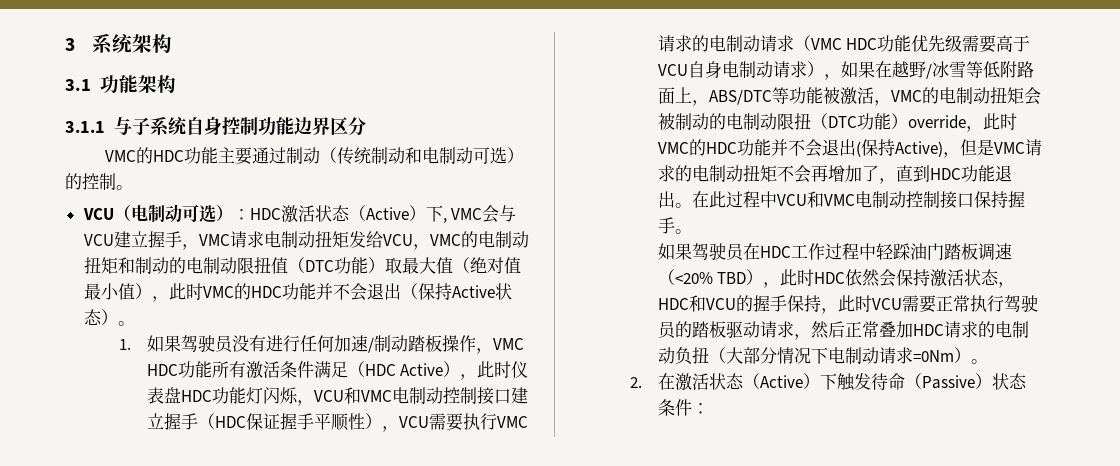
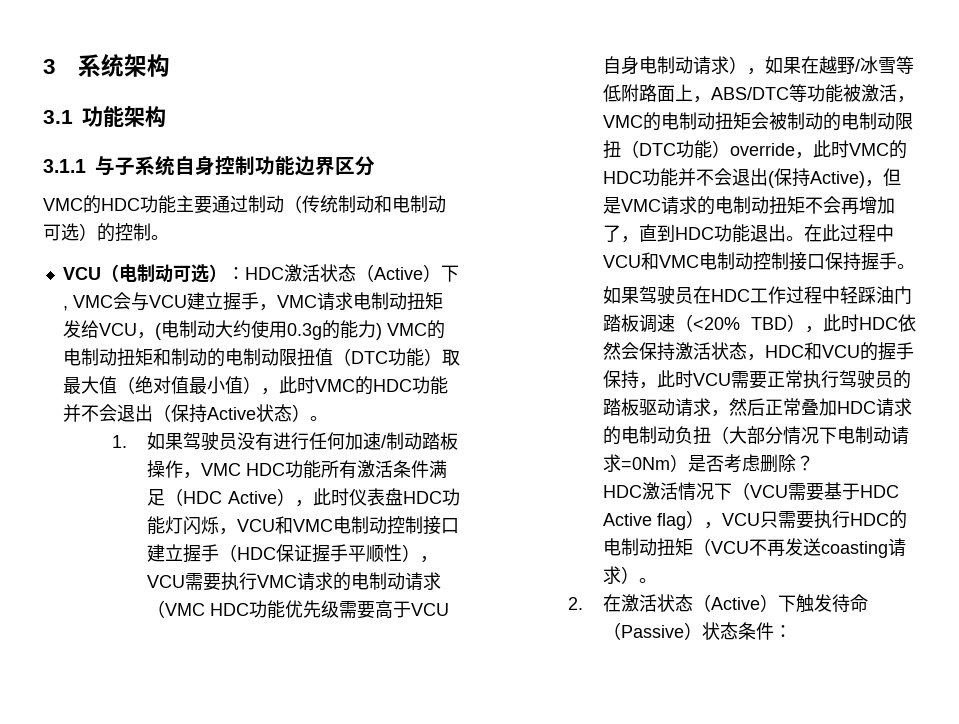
(430, 247) none -> [154,320,382,340] (电制动大约使用0.3g的能力)
(971, 355) none -> [688,454,815,473] [603,482,900,501] [603,510,908,530] [603,538,907,558] [603,566,640,584] 是否考虑删除？ // HDC激活情况下（VCU需要基于HDC Active flag），VCU只需要执行HDC的电制动扭矩（VCU不再发送coasting请求）

